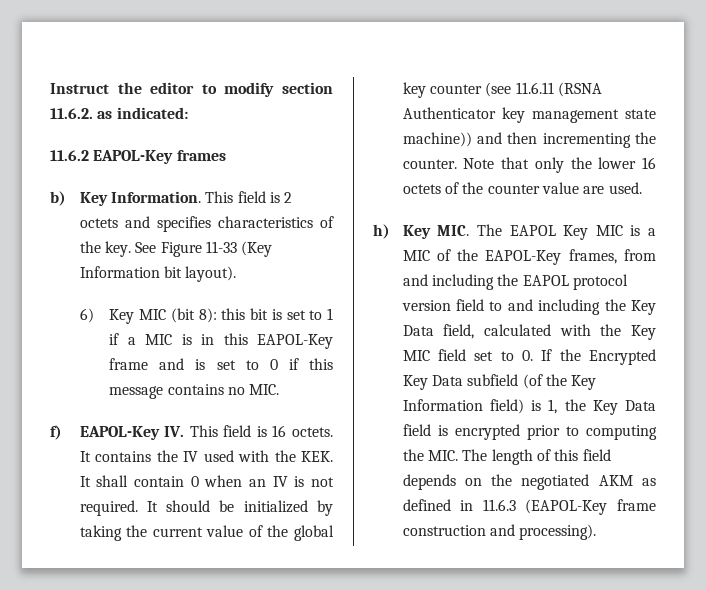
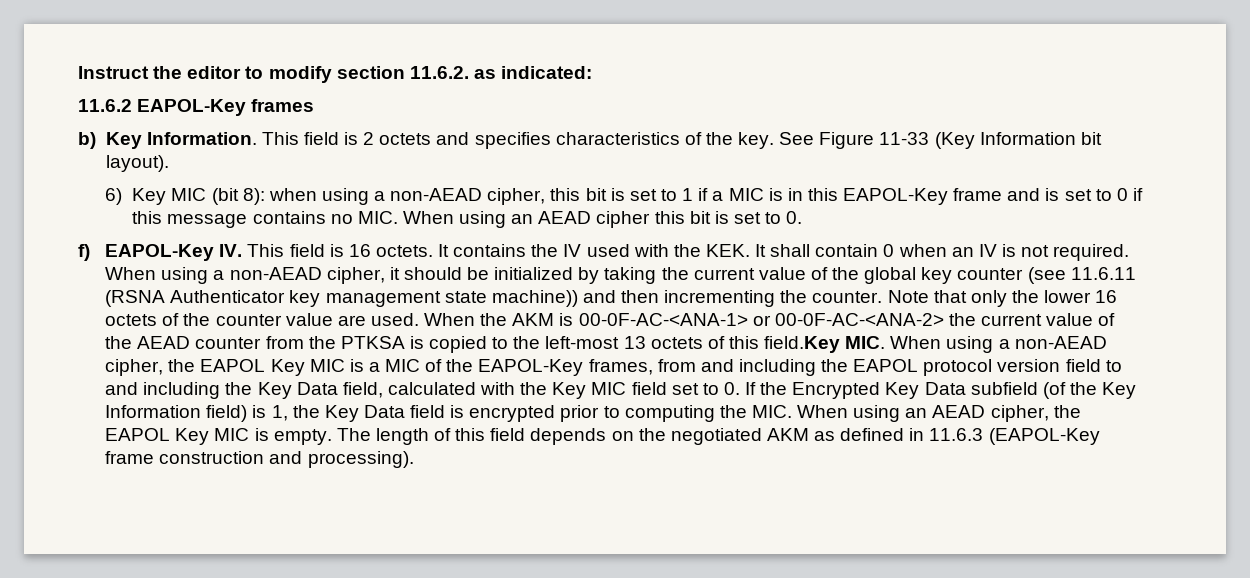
(217, 315) none -> [268,188,546,205] when using a non-AEAD cipher,
(280, 389) none -> [402,211,803,228] When using an AEAD cipher this bit is set to 0.
[146,501,158,512] It -> [105,267,400,284] When using a non-AEAD cipher, it
[373,224,502,239] // h) Key MIC. The -> [424,313,1116,326] [105,336,1107,353] [105,359,196,376] When the AKM is 00-0F-AC-<ANA-1> or 00-0F-AC-<ANA-2> the current value of the AEAD counter from the PTKSA is copied to the left-most 13 octets of this field.Key MIC. When using a non-AEAD cipher, the
(458, 455) none -> [797,405,1081,422] [105,428,332,445] When using an AEAD cipher, the EAPOL Key MIC is empty.

